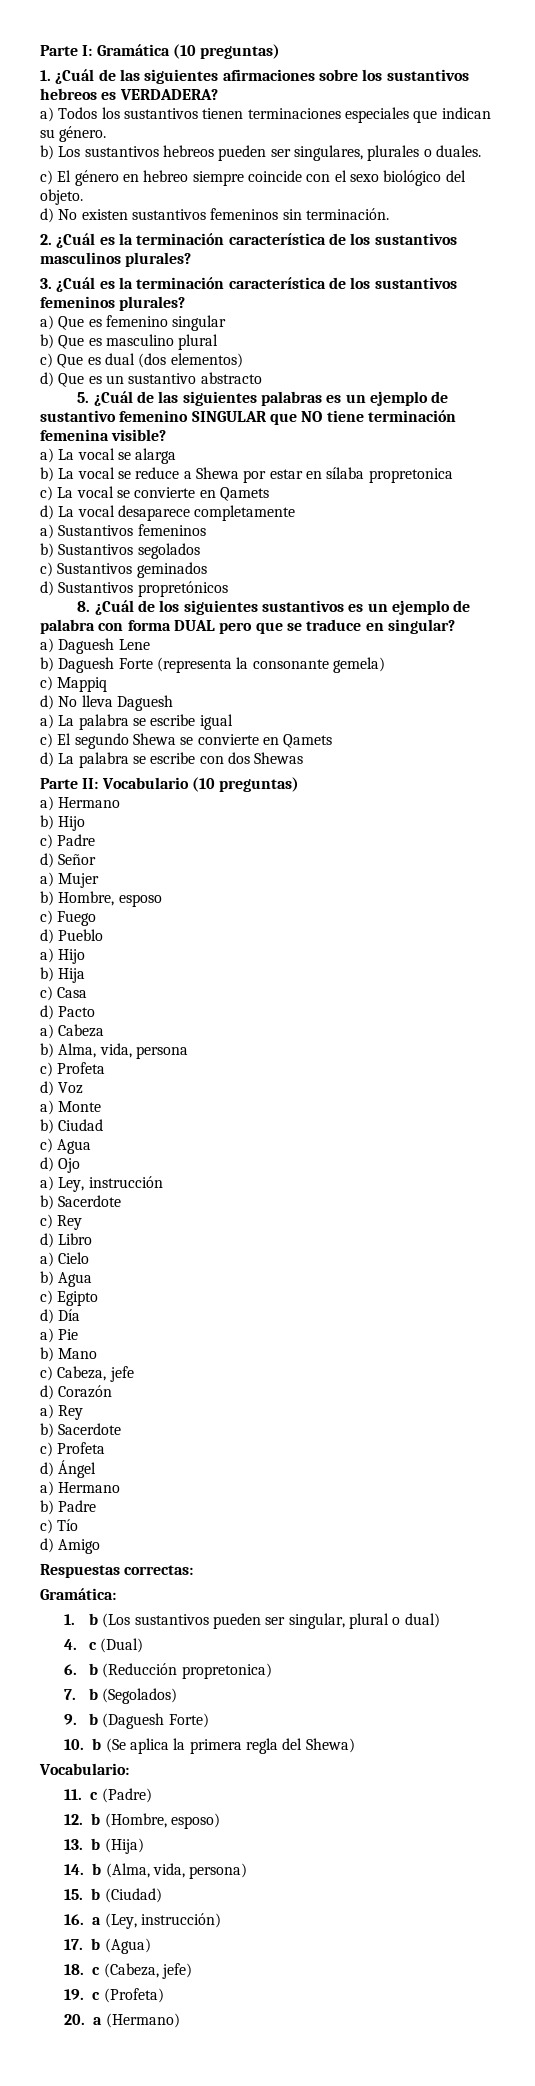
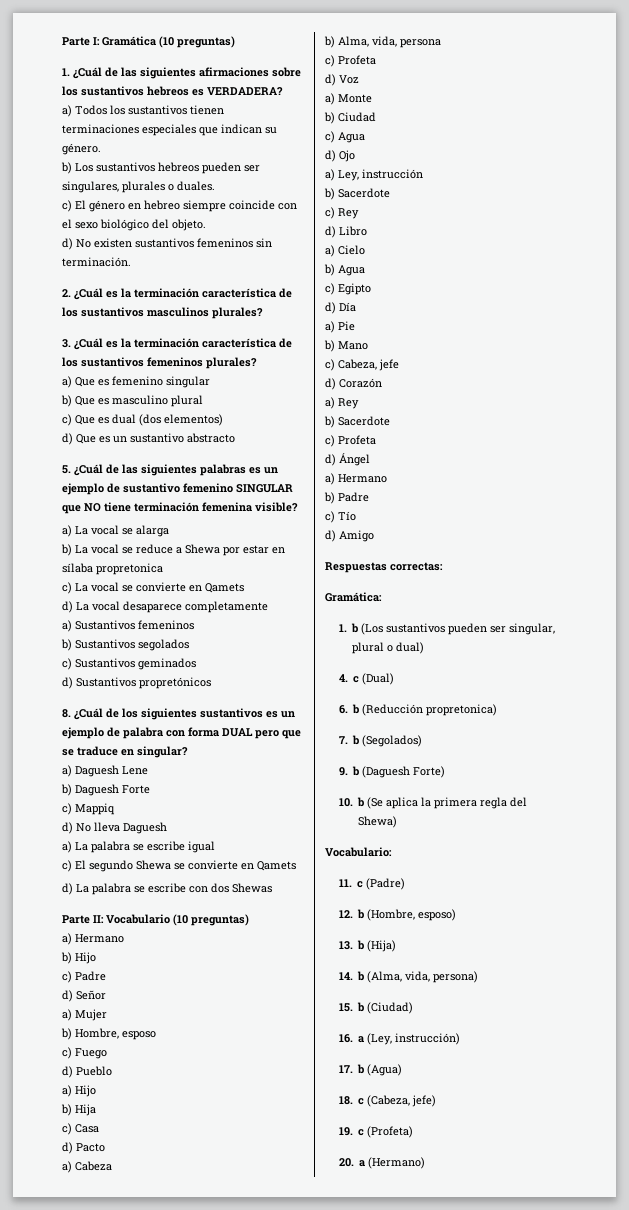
[156,657,385,673] (representa la consonante gemela) -> (150, 789) none

